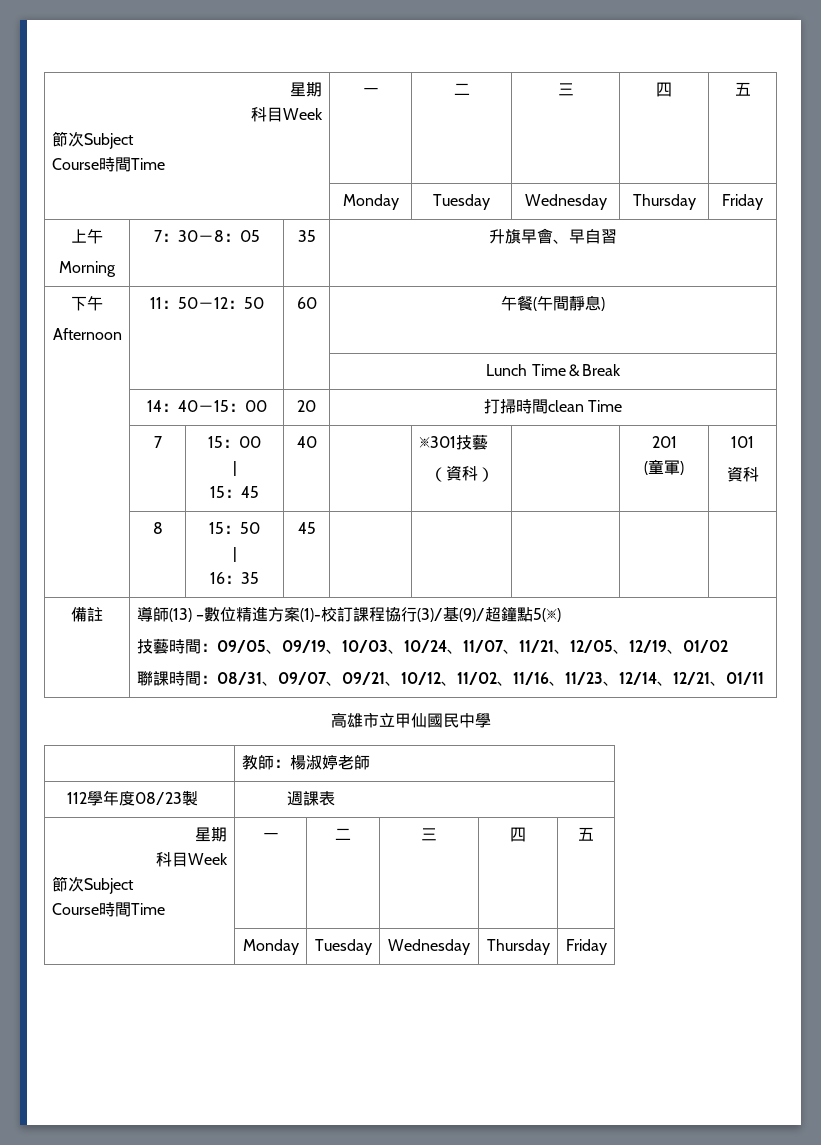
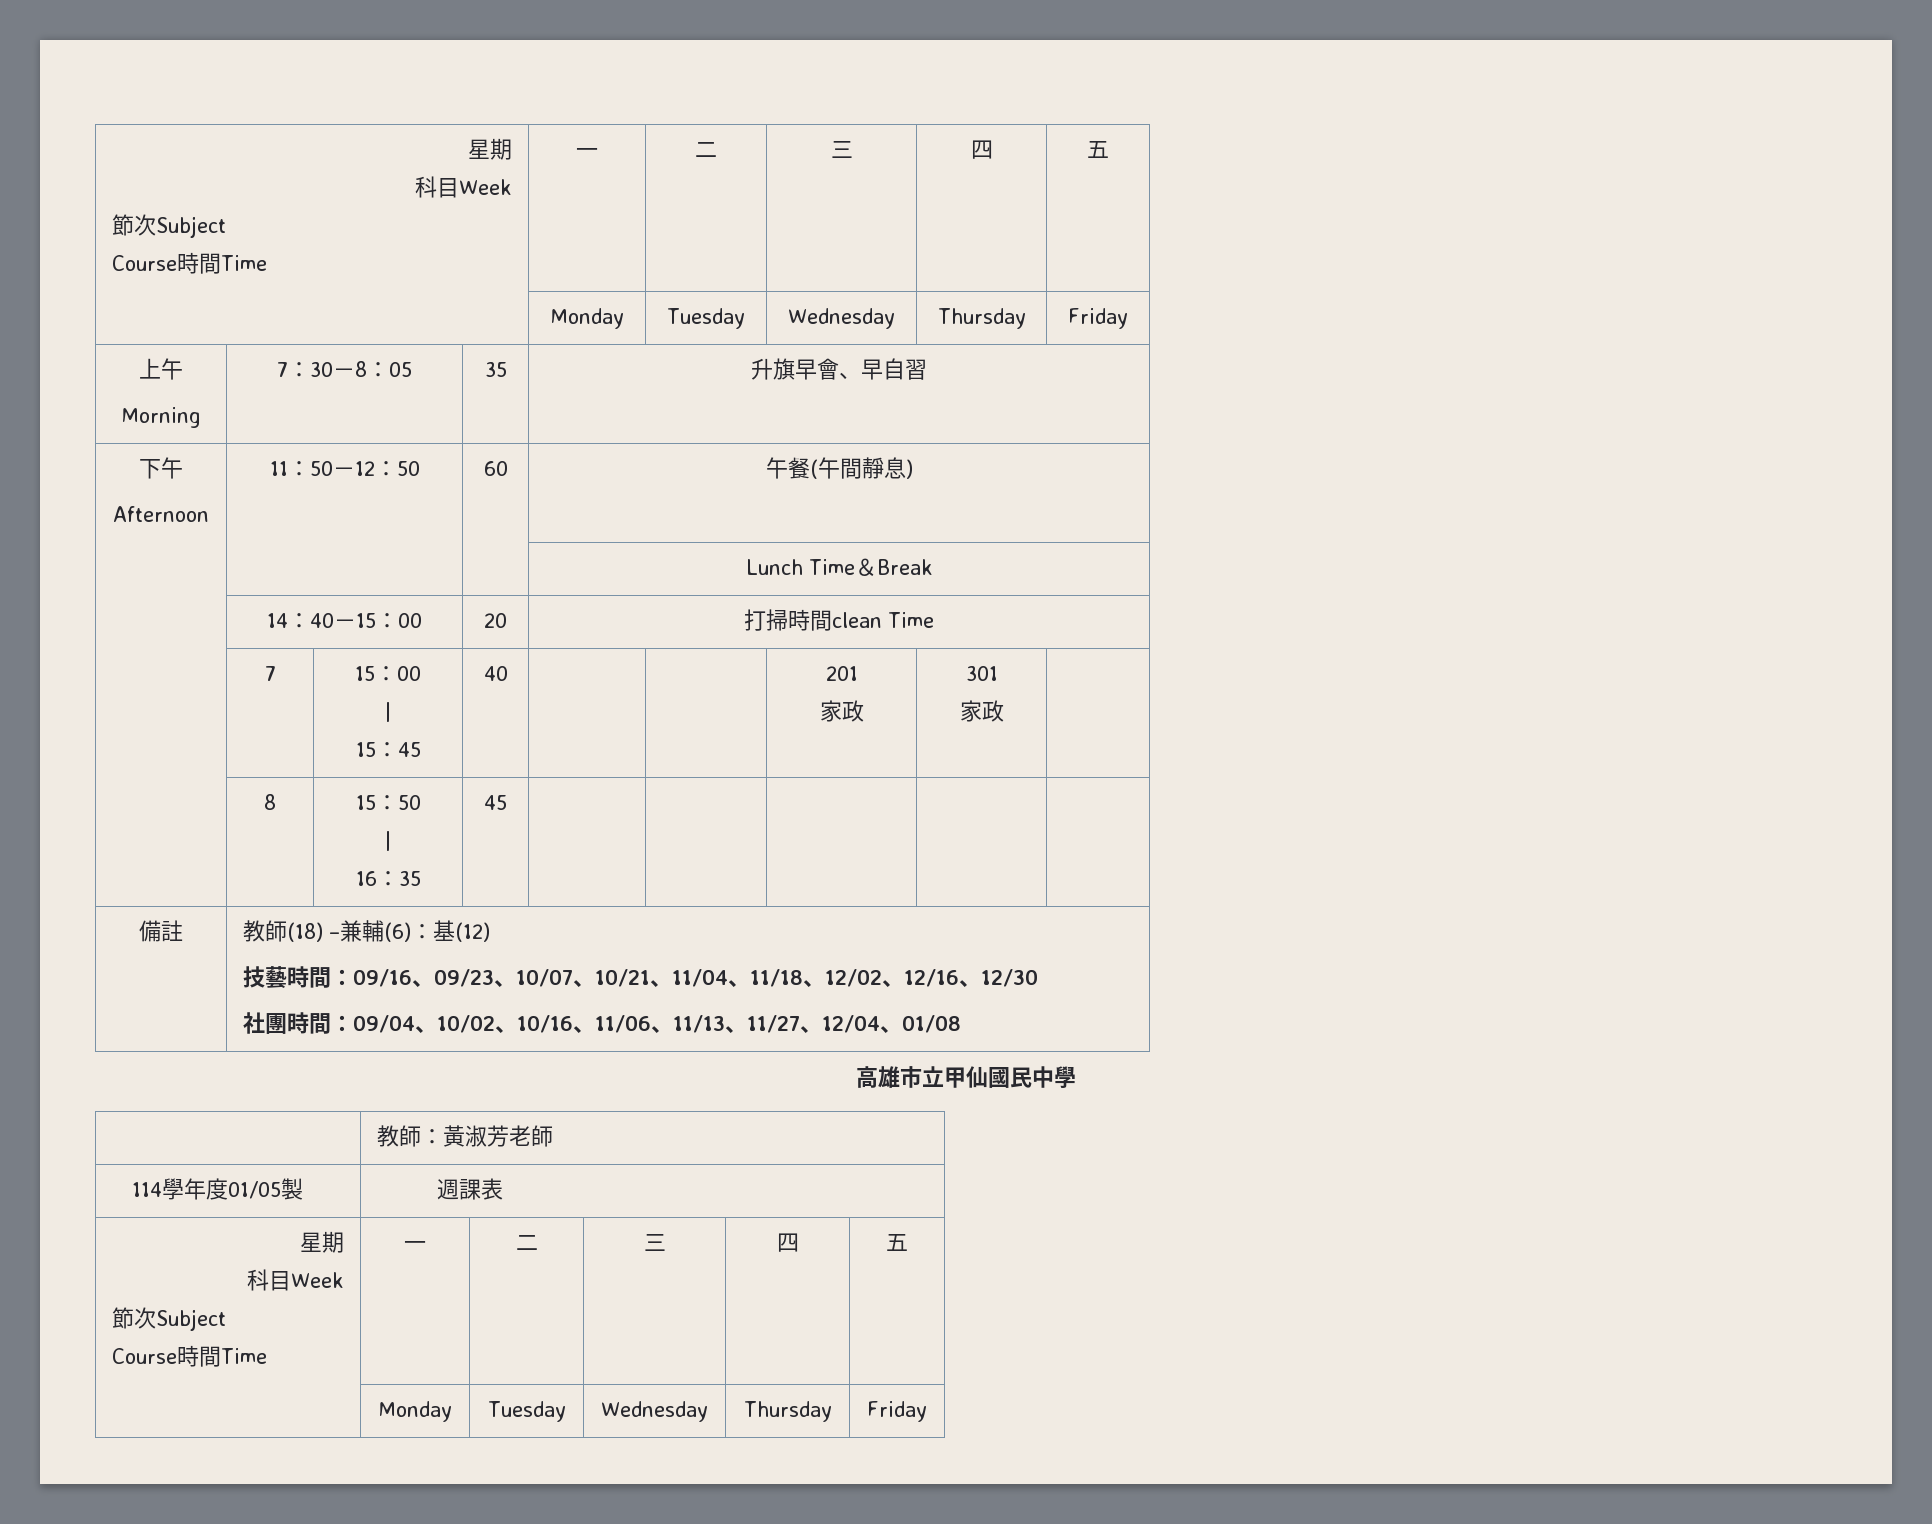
[418,434,488,450] [429,465,494,482] [651,436,677,448] [644,459,684,475] [731,436,754,448] [726,466,759,482] ※301技藝 // （資科） | | 201 // (童軍) | 101 // 資科 -> [825,666,858,681] [819,700,864,722] [965,666,998,681] [959,700,1004,722] | 201 // 家政 | 301 // 家政 |
[136,606,561,622] [136,638,728,654] [136,671,764,686] 導師(13) –數位精進方案(1)-校訂課程協行(3)/基(9)/超鐘點5(※) // 技藝時間：09/05、09/19、10/03、10/24、11/07、11/21、12/05、12/19、01/02 // 聯課時間：08/31、09/07、09/21、10/12、11/02、11/16、11/23、12/14、12/21、01/11 -> [243,920,491,942] [243,966,1039,988] [243,1012,962,1034] 教師(18) –兼輔(6)：基(12) // 技藝時間：09/16、09/23、10/07、10/21、11/04、11/18、12/02、12/16、12/30 // 社團時間：09/04、10/02、10/16、11/06、11/13、11/27、12/04、01/08
[289,754,338,770] 楊淑婷 -> [443,1125,510,1147] 黃淑芳
[66,790,182,806] 112學年度08/23 -> [132,1178,282,1200] 114學年度01/05

